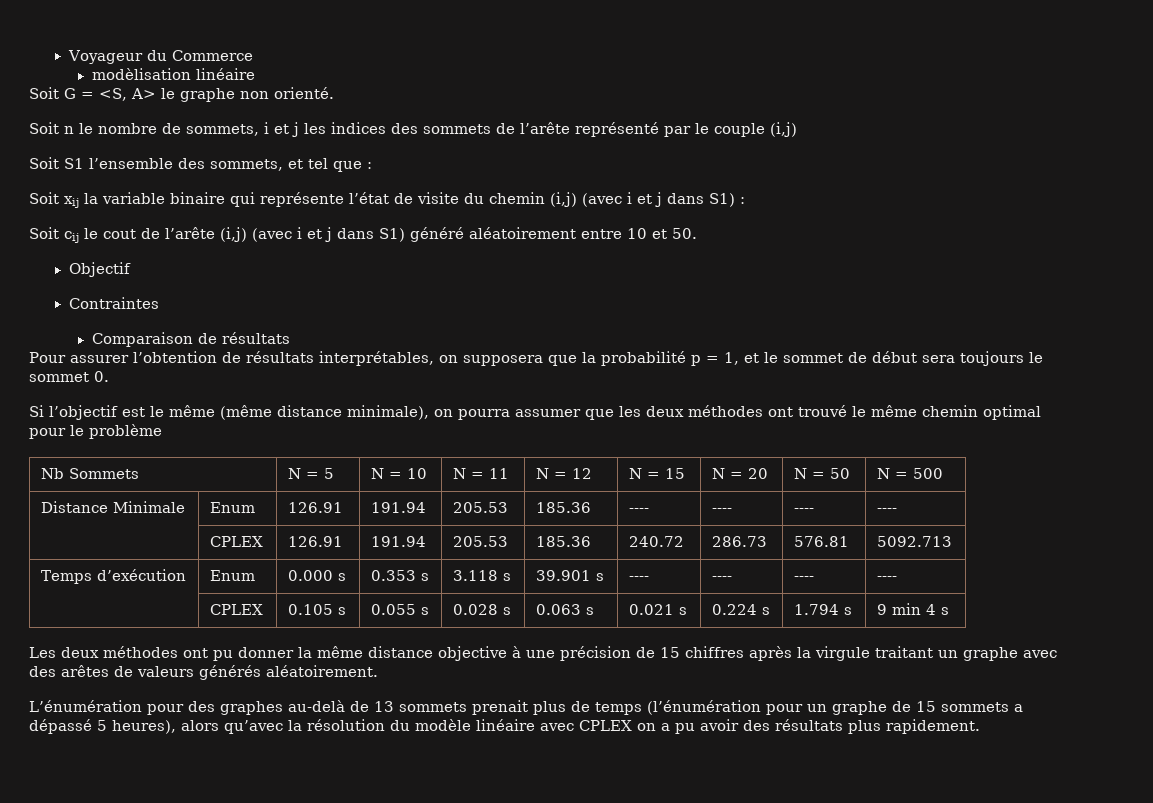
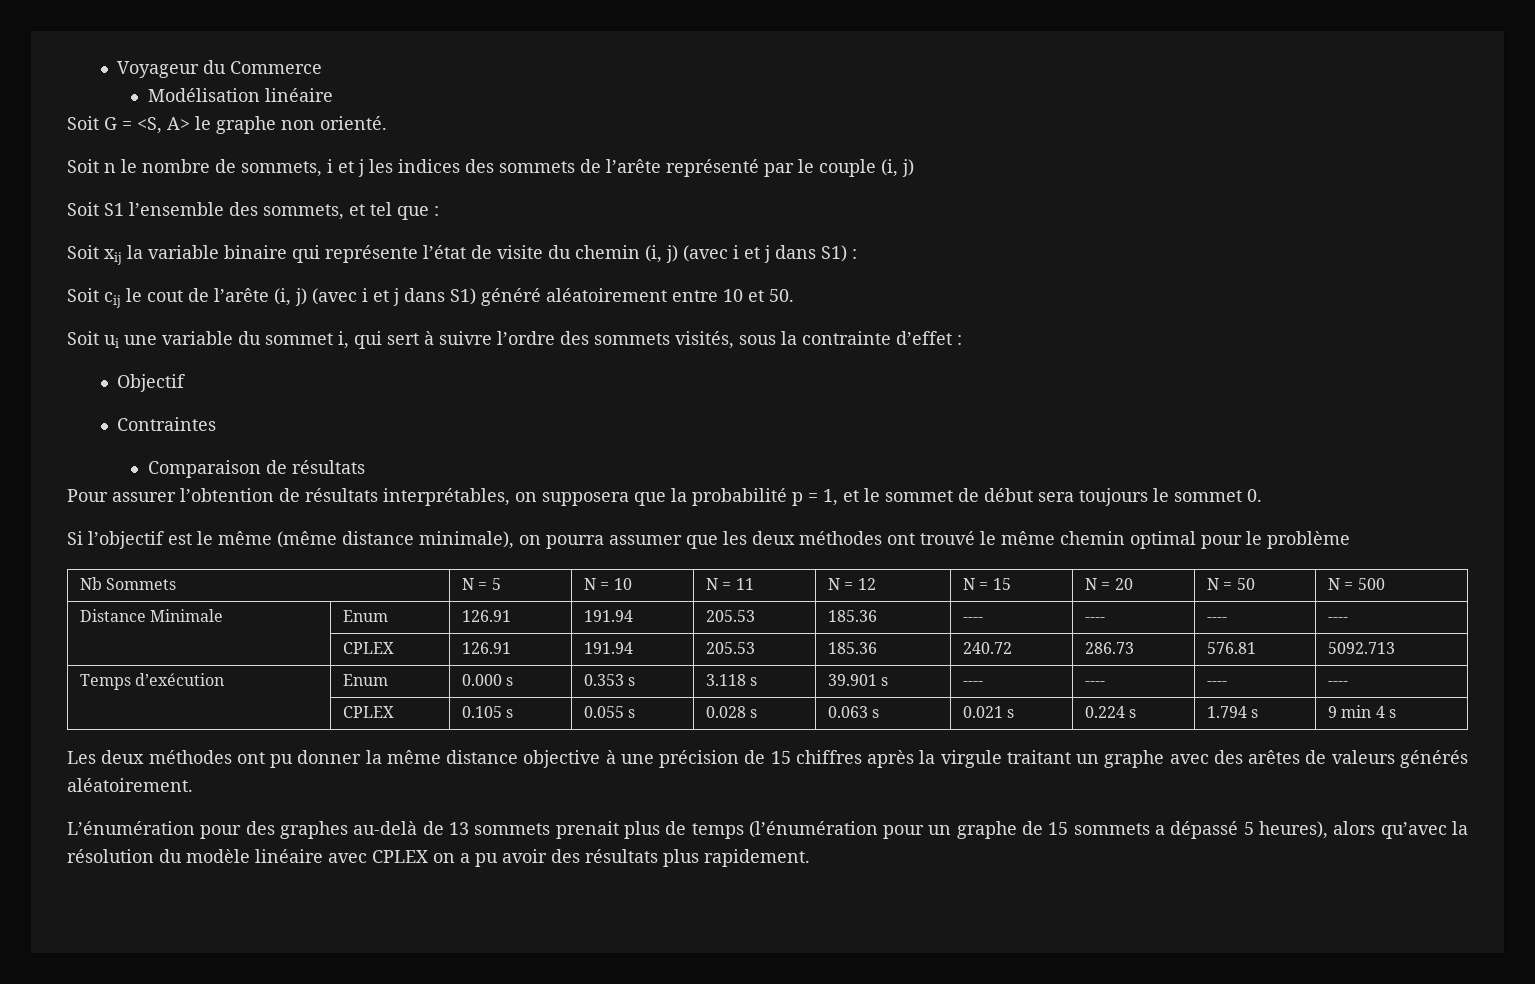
[91,68,191,80] modèlisation -> [147,88,260,102] Modélisation
[770,122,797,137] (i,j) -> [881,159,914,177] (i, j)
[550,192,577,207] (i,j) -> [645,245,678,263] (i, j)
[220,227,247,242] (i,j) -> [274,288,307,306] (i, j)
(697, 233) none -> [67,331,962,349] // Soit ui une variable du sommet i, qui sert à suivre l’ordre des sommets visités, sous la contrainte d’effet :

